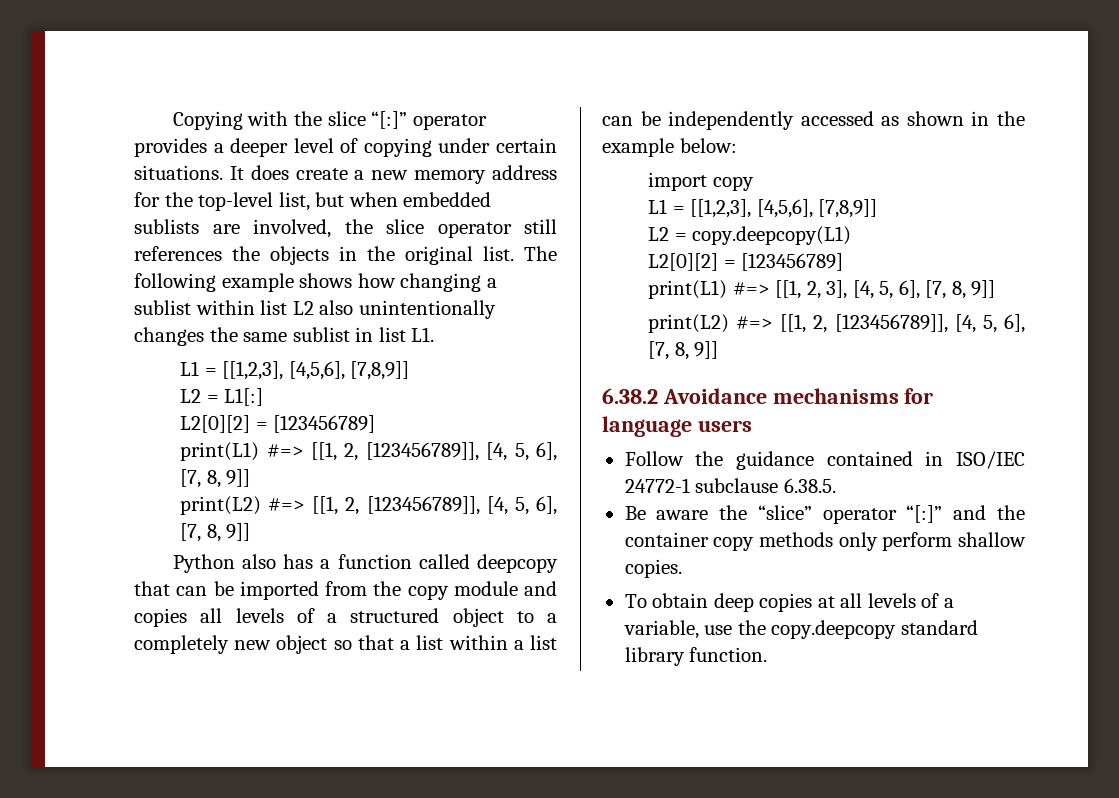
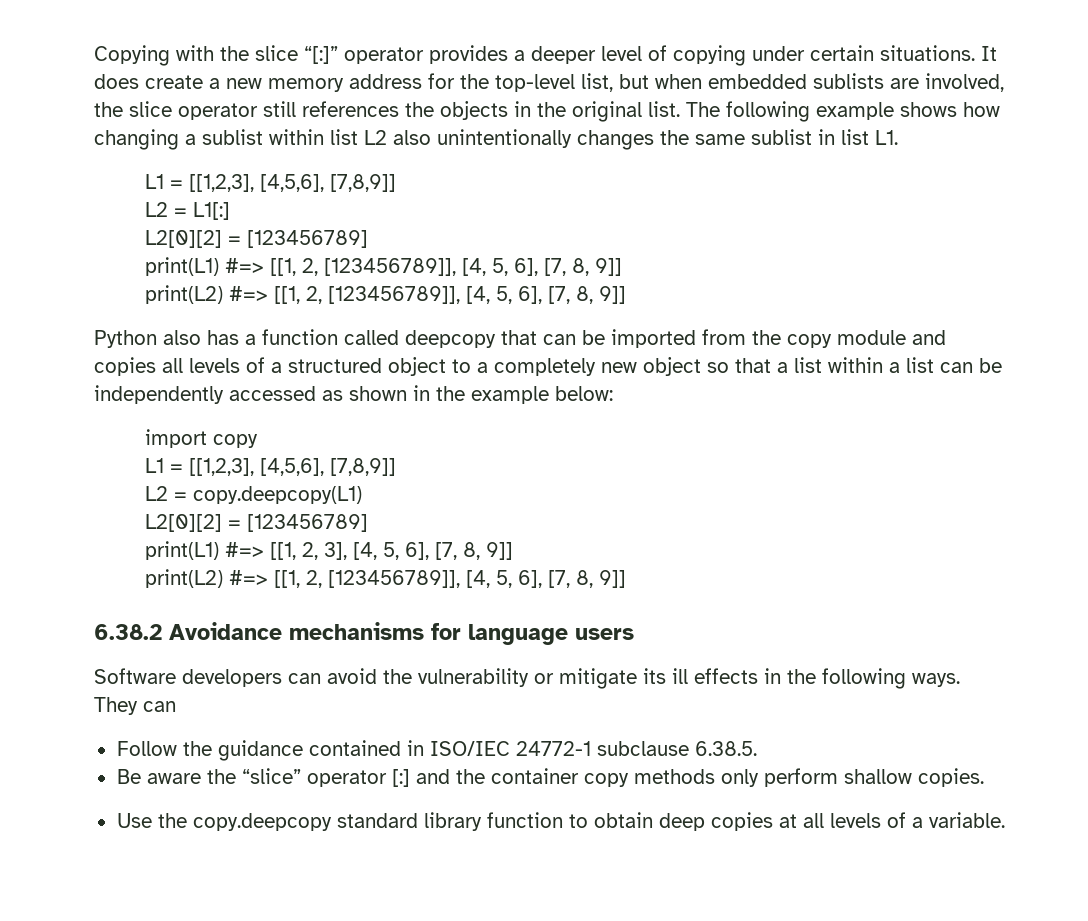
(752, 426) none -> [94,668,960,689] [94,697,176,715] // Software developers can avoid the vulnerability or mitigate its ill effects in the following ways. They can
[906,505,943,523] “[:]” -> [391,769,410,787] [:]
[624,594,647,608] To -> [116,812,588,831] Use the copy.deepcopy standard library function to
[623,620,978,639] [624,647,768,666] variable, use the copy.deepcopy standard library function. -> [928,812,1005,828] variable.

